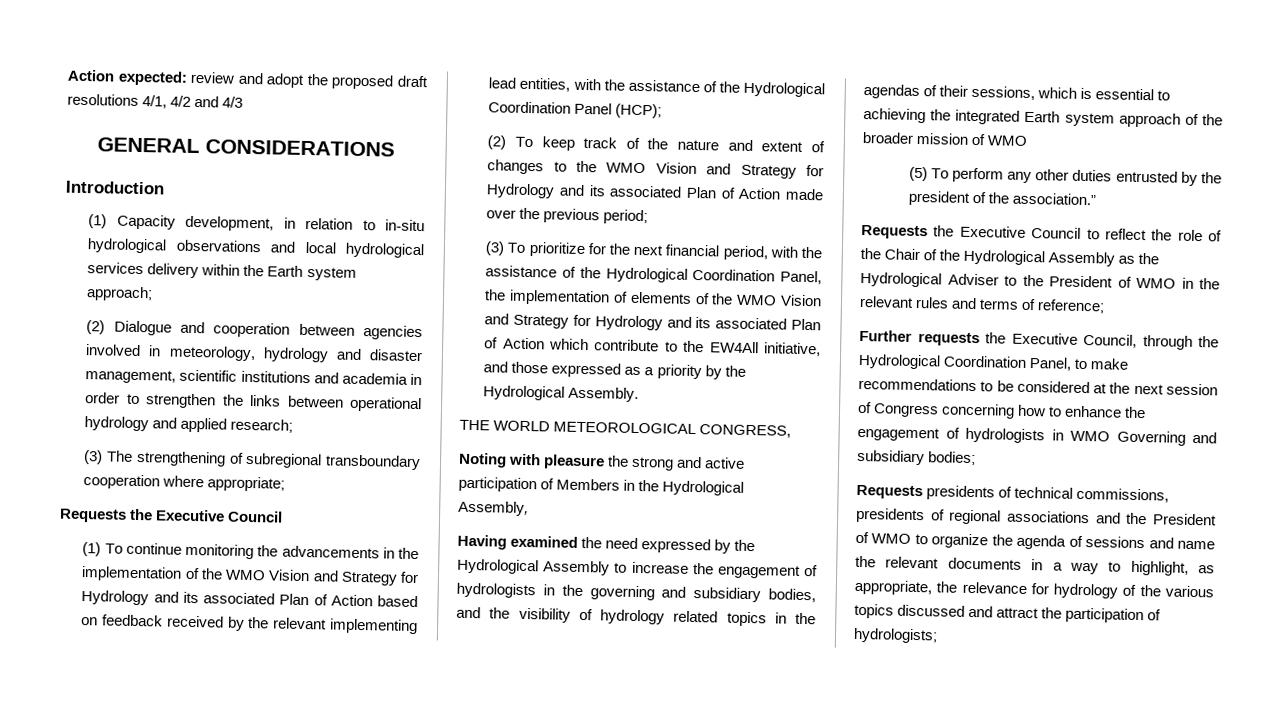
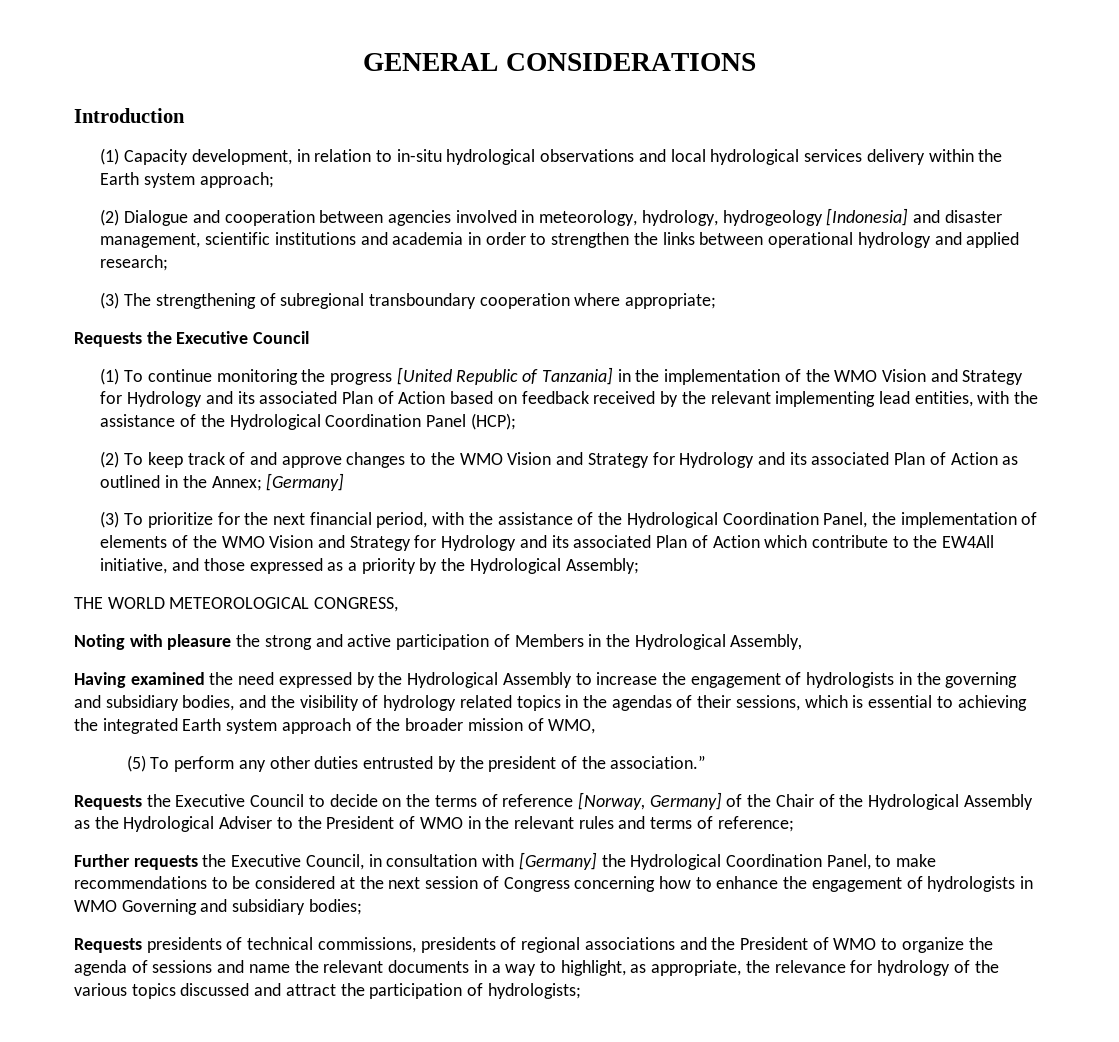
[67,69,428,90] [67,93,244,109] Action expected: review and adopt the proposed draft resolutions 4/1, 4/2 and 4/3 // -> (363, 62) none
[262,347,329,363] hydrology -> [641,208,909,226] hydrology, hydrogeology [Indonesia]
[281,545,380,559] advancements -> [329,367,613,385] progress [United Republic of Tanzania]
[647,138,825,153] the nature and extent of -> [249,452,342,468] and approve
[785,188,824,201] [486,207,649,225] made over the previous period; -> [1002,456,1019,465] [100,473,345,491] as outlined in the Annex; [Germany]
[568,386,640,403] Assembly. -> [565,558,639,574] Assembly;
[987,135,1029,146] WMO -> [548,719,596,734] WMO,
[1104,228,1203,242] reflect the role -> [329,792,722,810] decide on the terms of reference [Norway, Germany]
[1142,335,1193,350] through -> [368,852,597,870] in consultation with [Germany]

